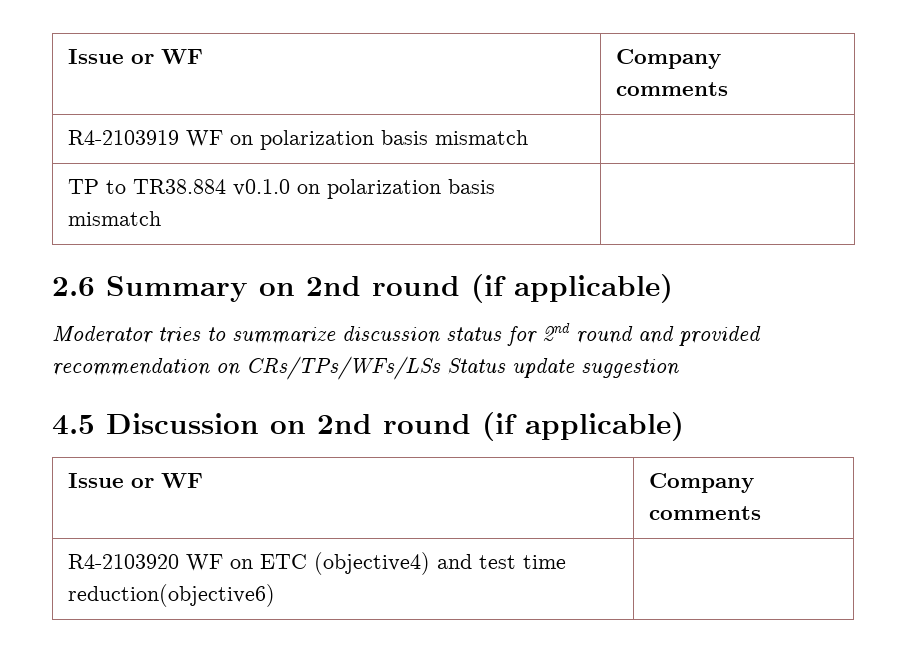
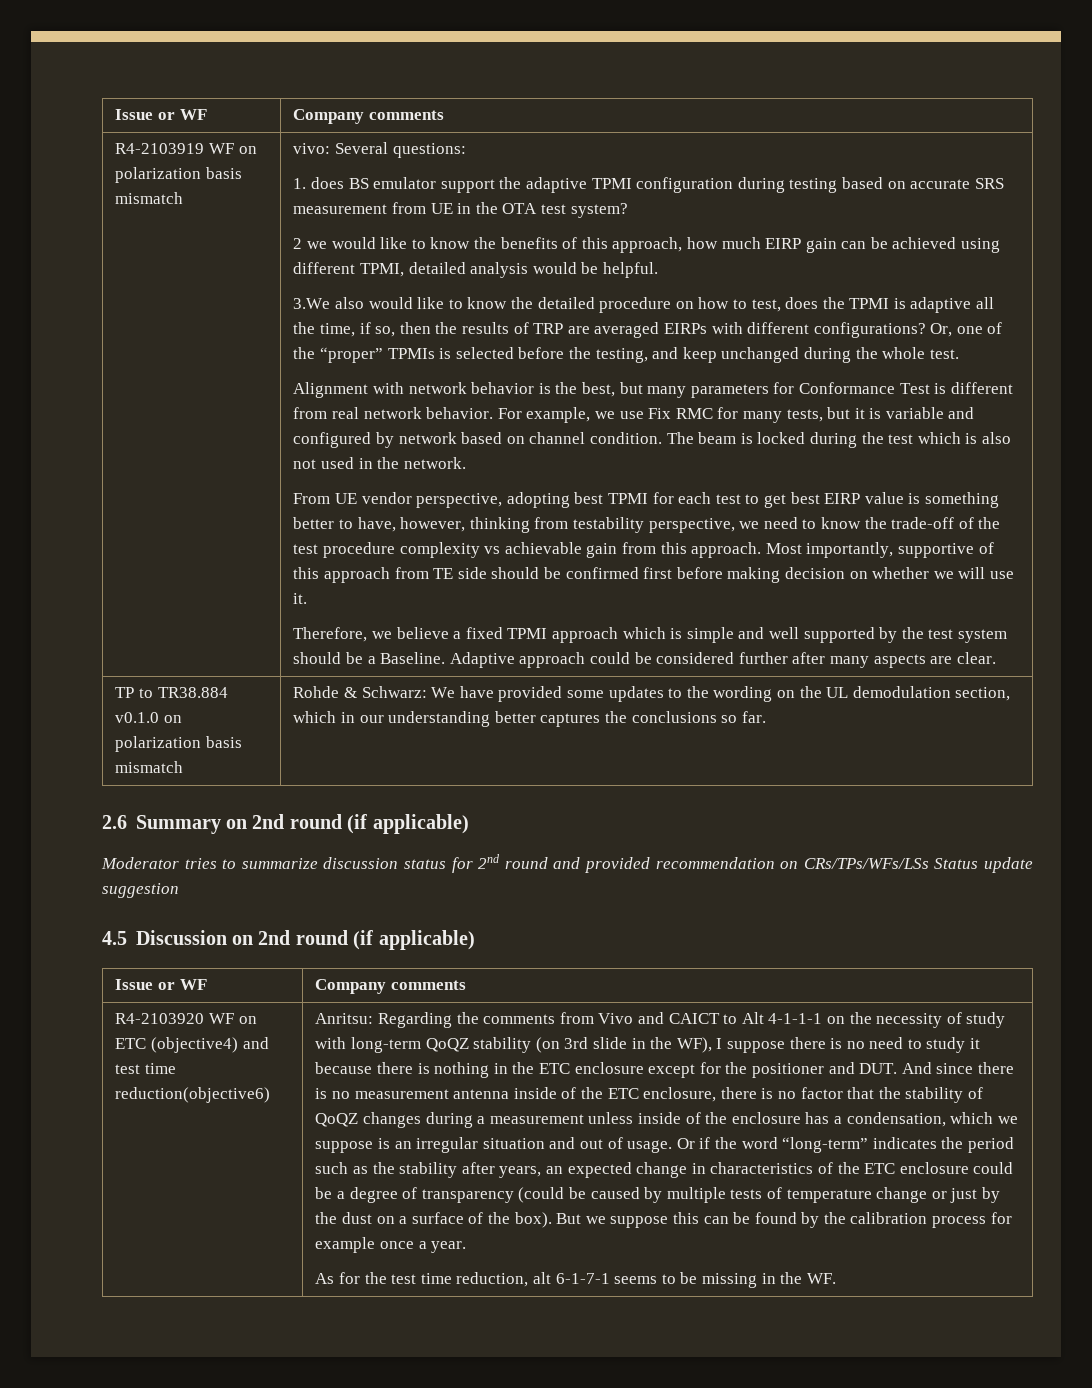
(528, 137) none -> [293,142,466,158] [293,177,1004,193] [293,202,628,218] [293,237,1001,253] [293,262,658,278] [293,297,995,313] [293,322,1003,338] [293,347,959,363] [293,382,1013,398] [293,407,975,423] [293,432,1011,448] [293,457,466,469] [293,492,999,508] [293,517,1001,533] [293,542,994,558] [293,567,1014,583] [293,593,308,604] [293,627,1007,643] [293,652,996,668] vivo: Several questions: // 1. does BS emulator support the adaptive TPMI configuration during testing based on accurate SRS measurement from UE in the OTA test system? // 2 we would like to know the benefits of this approach, how much EIRP gain can be achieved using different TPMI, detailed analysis would be helpful. // 3.We also would like to know the detailed procedure on how to test, does the TPMI is adaptive all the time, if so, then the results of TRP are averaged EIRPs with different configurations? Or, one of the “proper” TPMIs is selected before the testing, and keep unchanged during the whole test. // Alignment with network behavior is the best, but many parameters for Conformance Test is different from real network behavior. For example, we use Fix RMC for many tests, but it is variable and configured by network based on channel condition. The beam is locked during the test which is also not used in the network. // From UE vendor perspective, adopting best TPMI for each test to get best EIRP value is something better to have, however, thinking from testability perspective, we need to know the trade-off of the test procedure complexity vs achievable gain from this approach. Most importantly, supportive of this approach from TE side should be confirmed first before making decision on whether we will use it. // Therefore, we believe a fixed TPMI approach which is simple and well supported by the test system should be a Baseline. Adaptive approach could be considered further after many aspects are clear.
(161, 218) none -> [293,686,1011,702] [293,711,766,727] Rohde & Schwarz: We have provided some updates to the wording on the UL demodulation section, which in our understanding better captures the conclusions so far.
(275, 595) none -> [315,1012,1006,1028] [315,1037,981,1053] [315,1062,1014,1078] [315,1087,983,1103] [315,1112,1018,1128] [315,1137,1014,1153] [315,1162,1014,1178] [315,1187,1000,1203] [315,1212,1012,1228] [315,1237,467,1253] [315,1272,836,1288] Anritsu: Regarding the comments from Vivo and CAICT to Alt 4-1-1-1 on the necessity of study with long-term QoQZ stability (on 3rd slide in the WF), I suppose there is no need to study it because there is nothing in the ETC enclosure except for the positioner and DUT. And since there is no measurement antenna inside of the ETC enclosure, there is no factor that the stability of QoQZ changes during a measurement unless inside of the enclosure has a condensation, which we suppose is an irregular situation and out of usage. Or if the word “long-term” indicates the period such as the stability after years, an expected change in characteristics of the ETC enclosure could be a degree of transparency (could be caused by multiple tests of temperature change or just by the dust on a surface of the box). But we suppose this can be found by the calibration process for example once a year. // As for the test time reduction, alt 6-1-7-1 seems to be missing in the WF.

